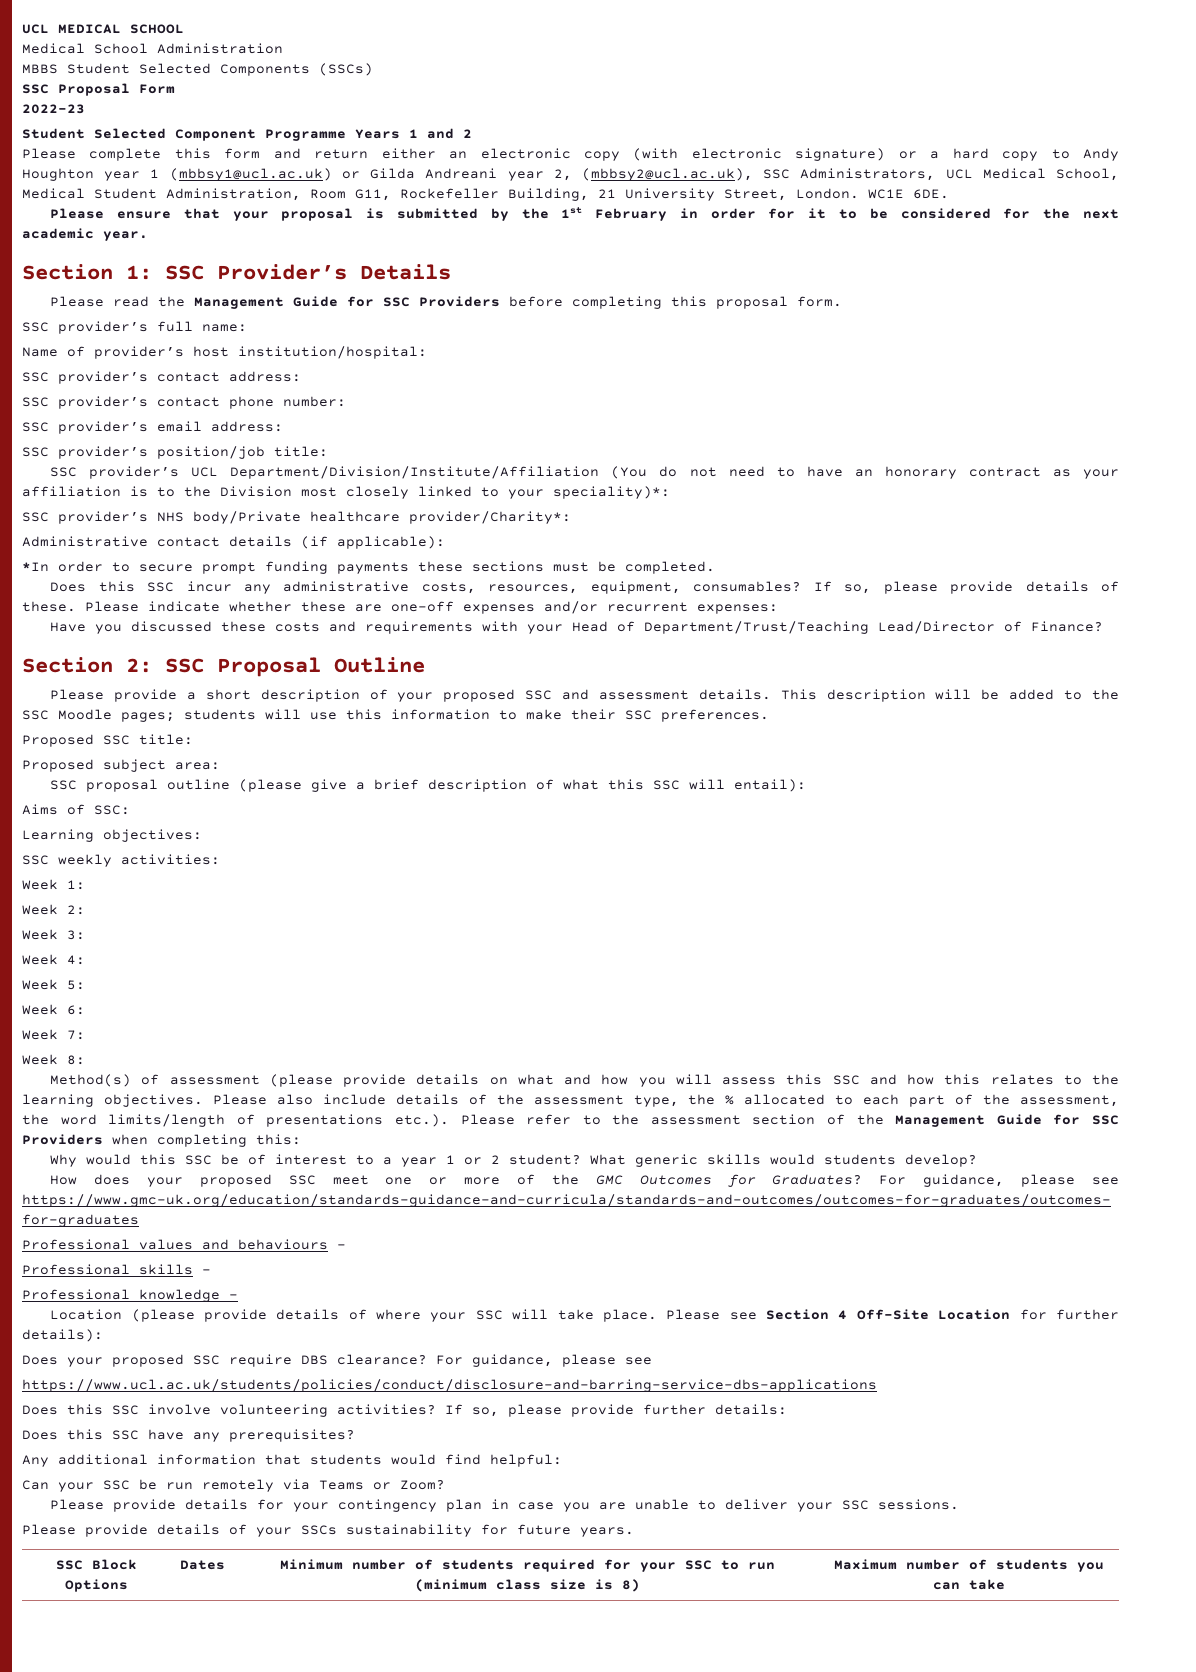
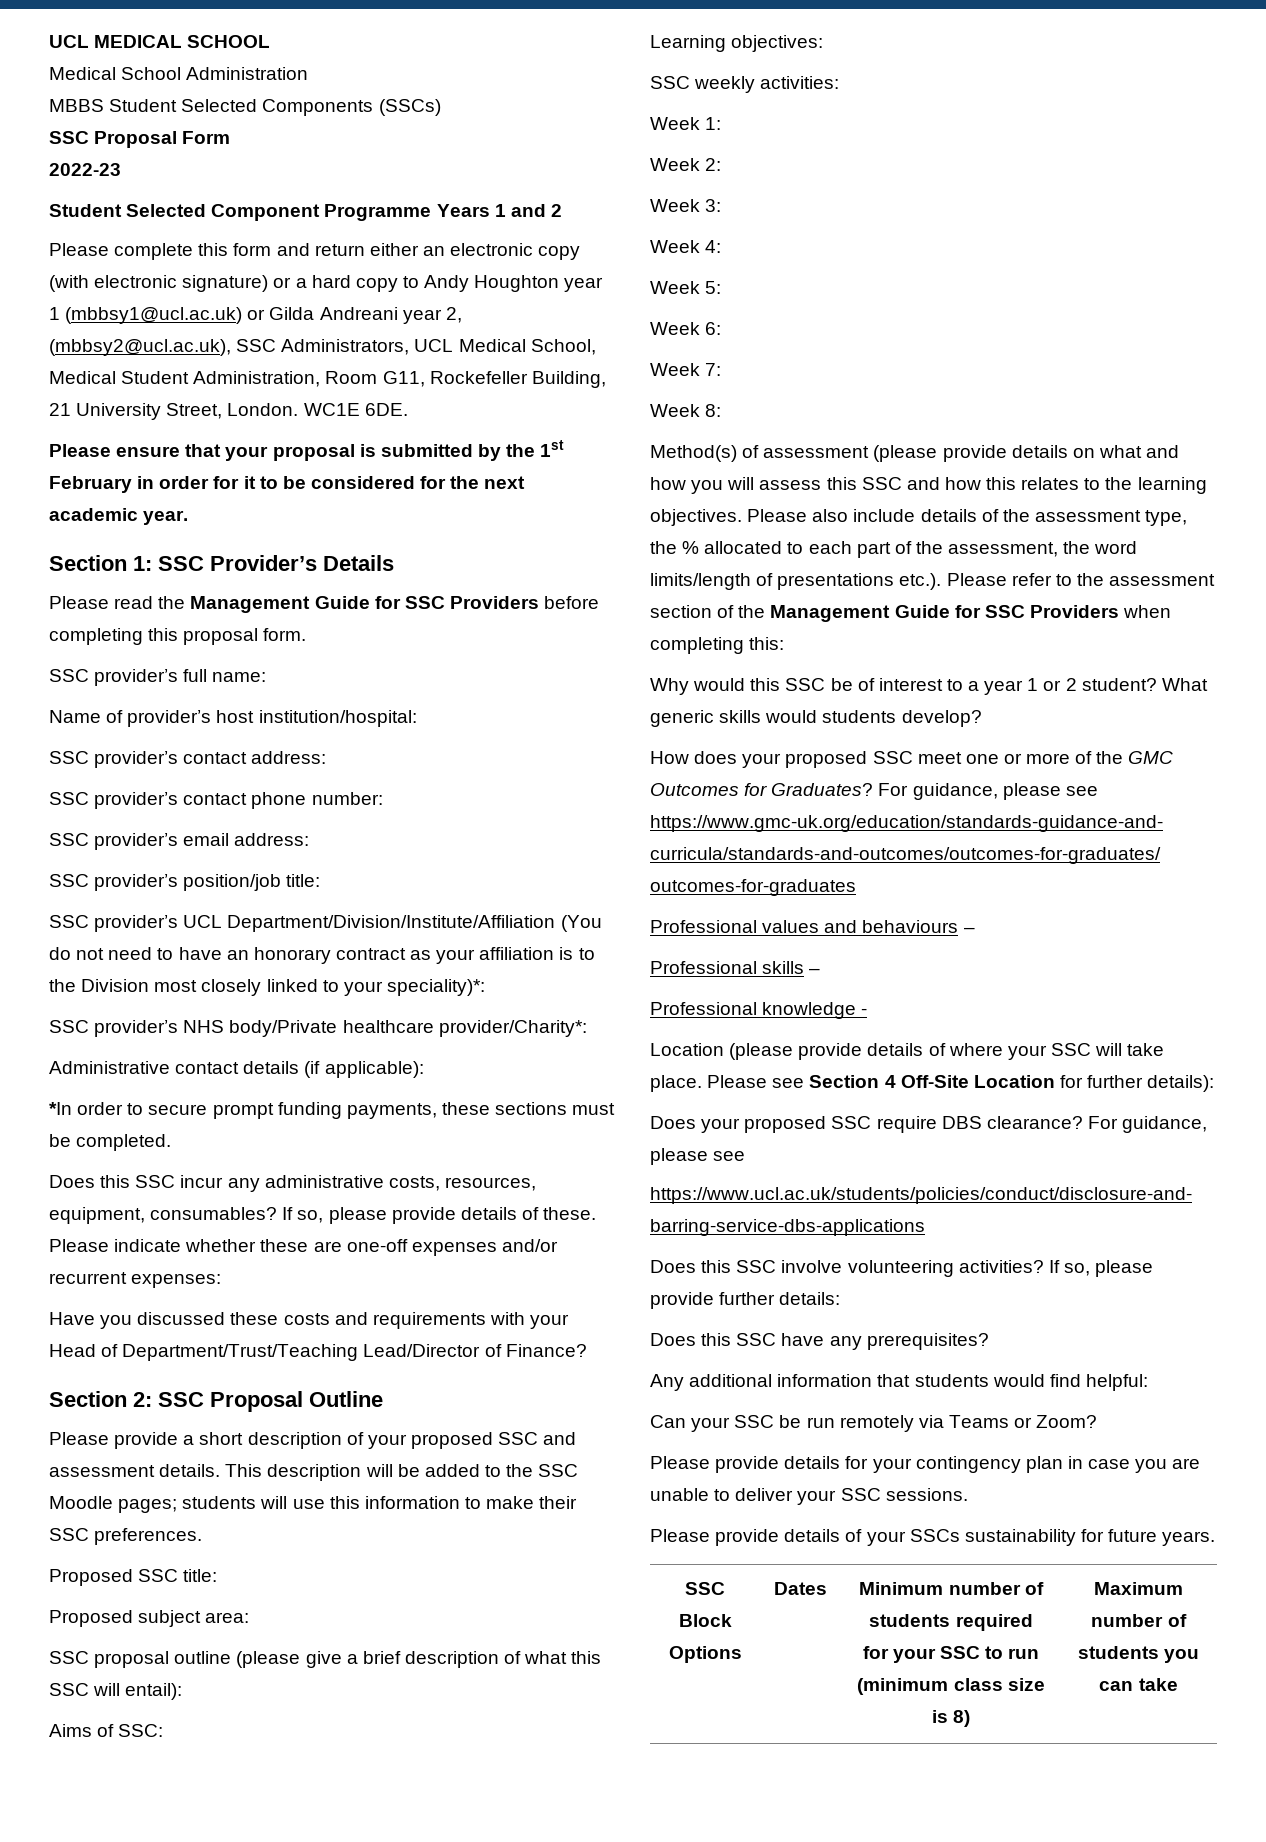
[337,562,409,574] payments -> [346,1103,437,1119] payments,

